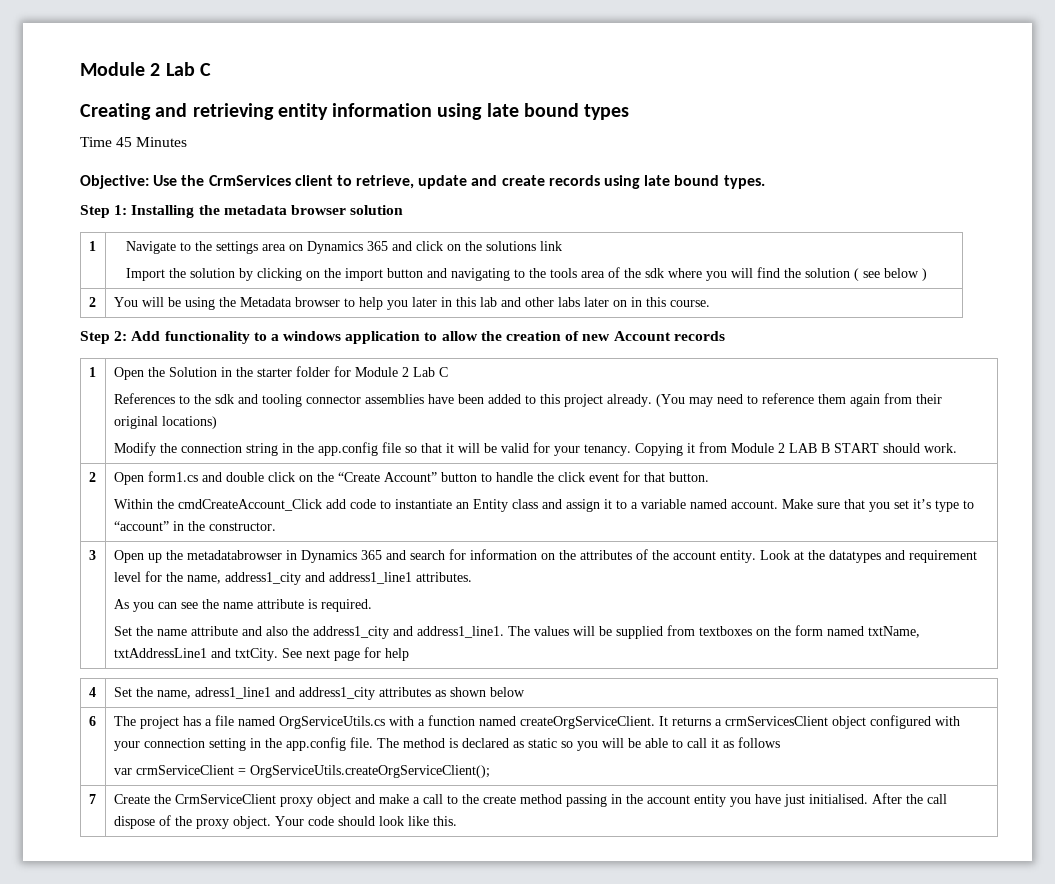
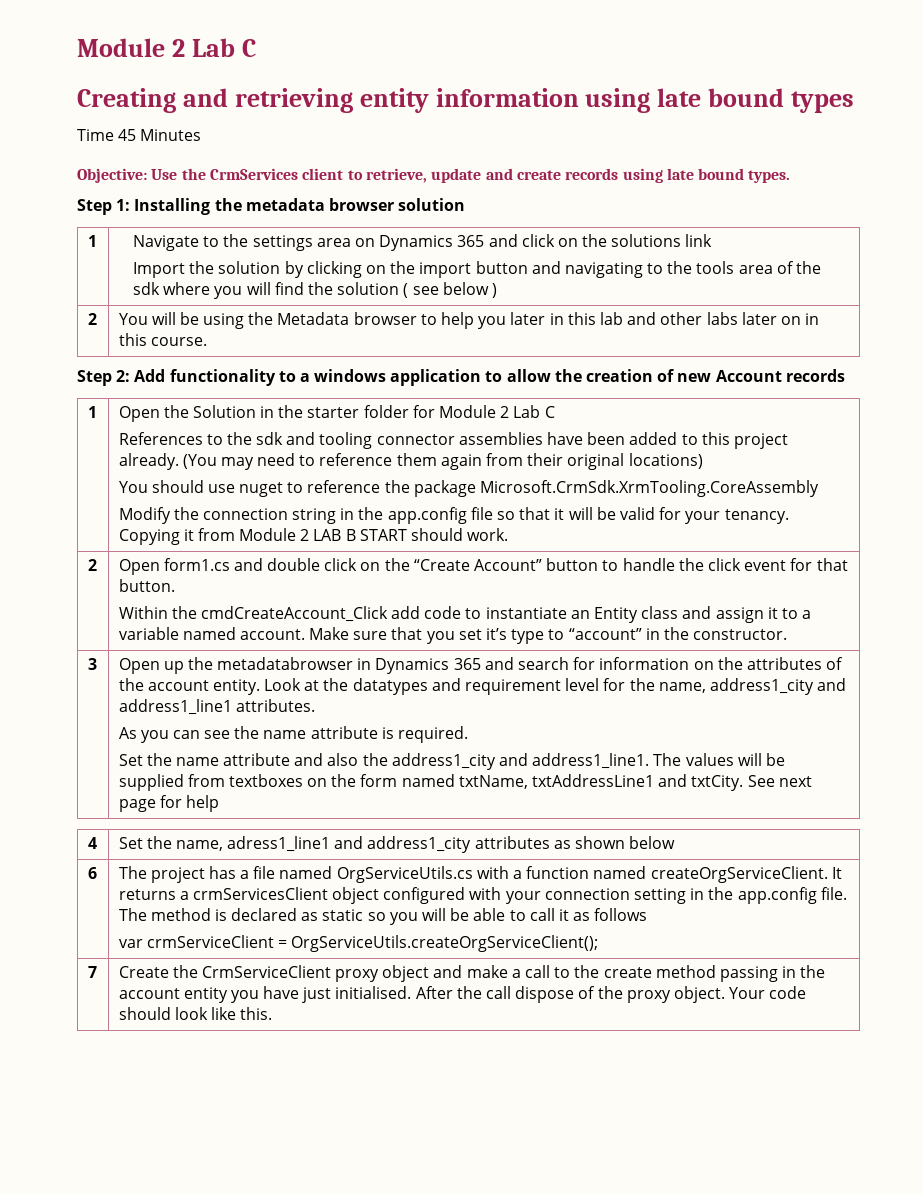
(217, 422) none -> [118,480,820,497] // You should use nuget to reference the package Microsoft.CrmSdk.XrmTooling.CoreAssembly

